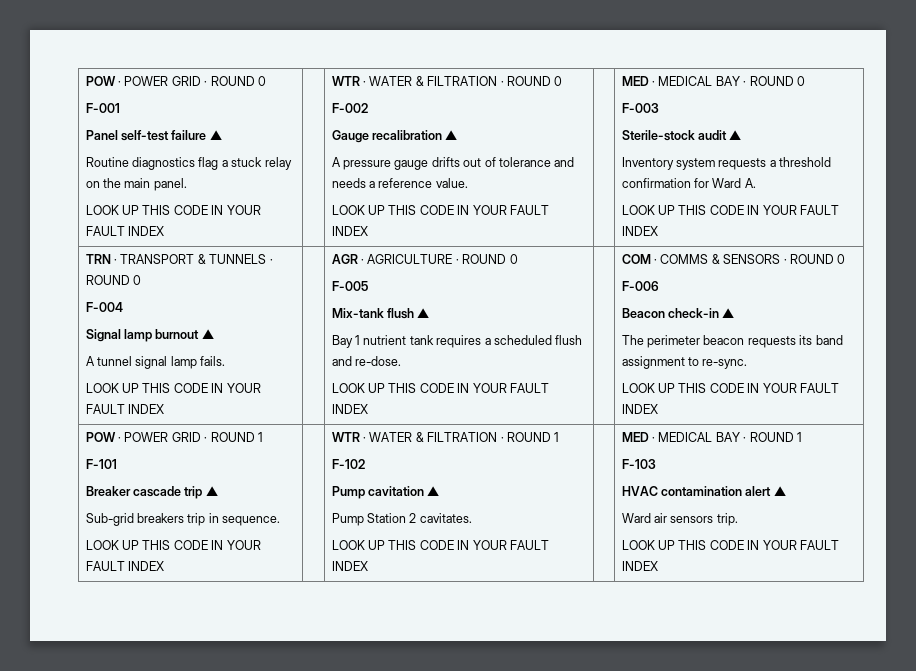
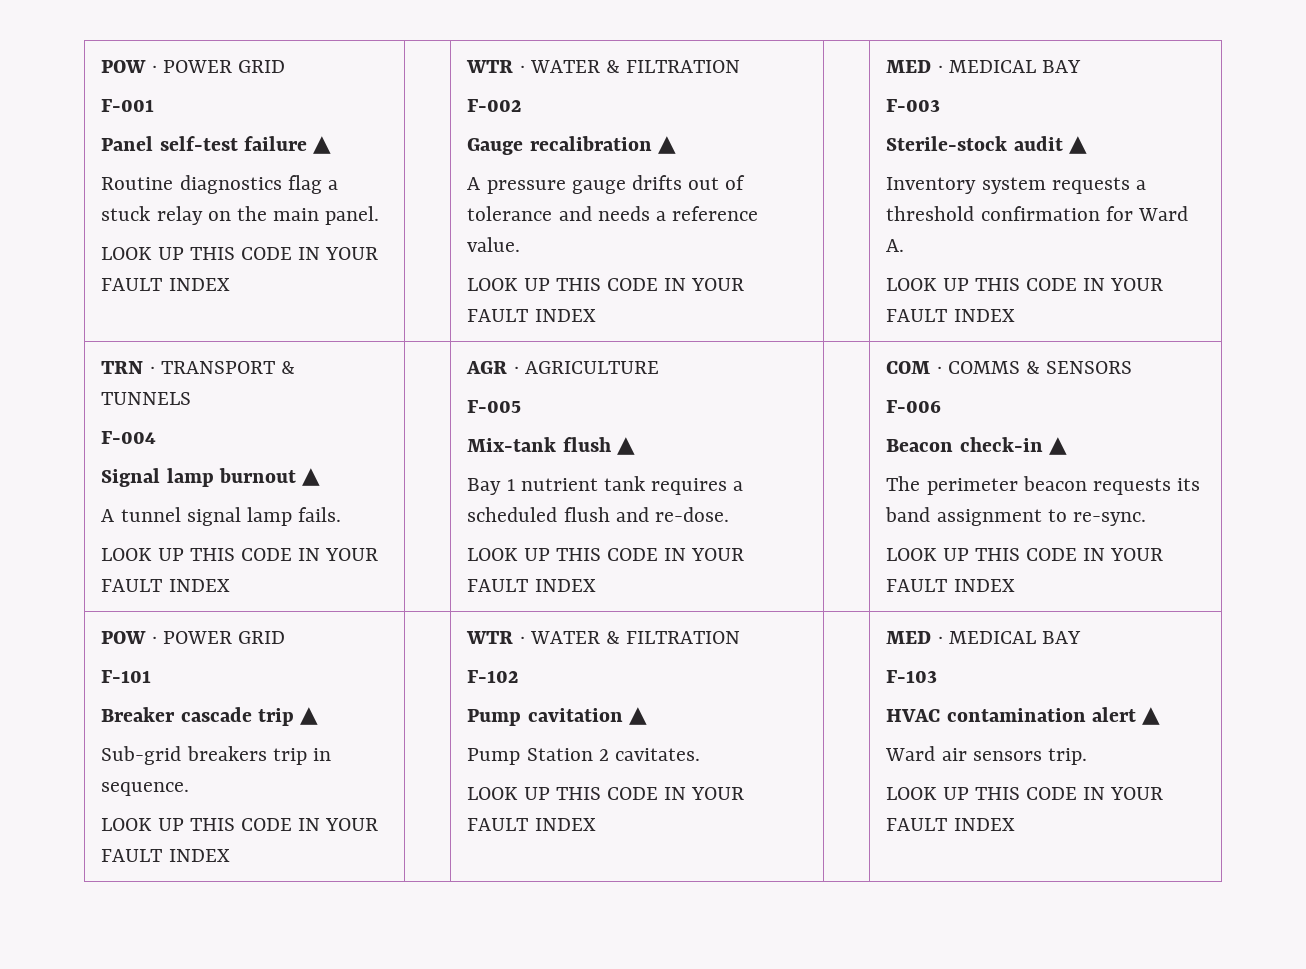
[85,76,266,86] POW · POWER GRID · ROUND 0 -> [101,60,285,73] POW · POWER GRID
[500,76,563,86] · ROUND 0 -> (741, 66) none
[743,76,805,86] · ROUND 0 -> (1081, 66) none
[269,259,273,264] [85,275,142,285] · ROUND 0 -> (192, 398) none
[455,254,518,264] · ROUND 0 -> (659, 367) none
[783,254,846,264] · ROUND 0 -> (1133, 367) none
[204,432,263,442] · ROUND 1 -> (285, 637) none
[500,432,560,442] · ROUND 1 -> (741, 637) none
[743,432,802,442] · ROUND 1 -> (1081, 637) none

